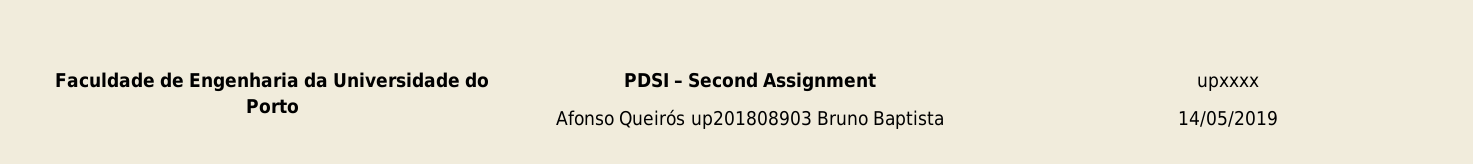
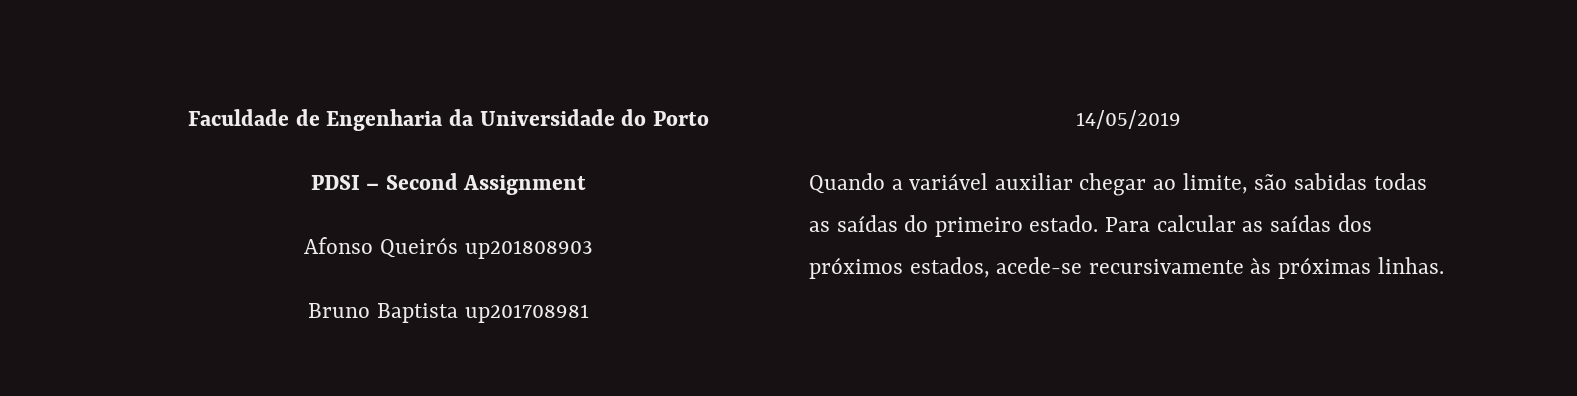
(812, 119) none -> (593, 249) //
[1197,76,1259,91] upxxxx -> [464,304,589,323] up201708981
(1278, 118) none -> [809,173,1427,196] [809,215,1372,237] [809,257,1444,279] // Quando a variável auxiliar chegar ao limite, são sabidas todas as saídas do primeiro estado. Para calcular as saídas dos próximos estados, acede-se recursivamente às próximas linhas.

